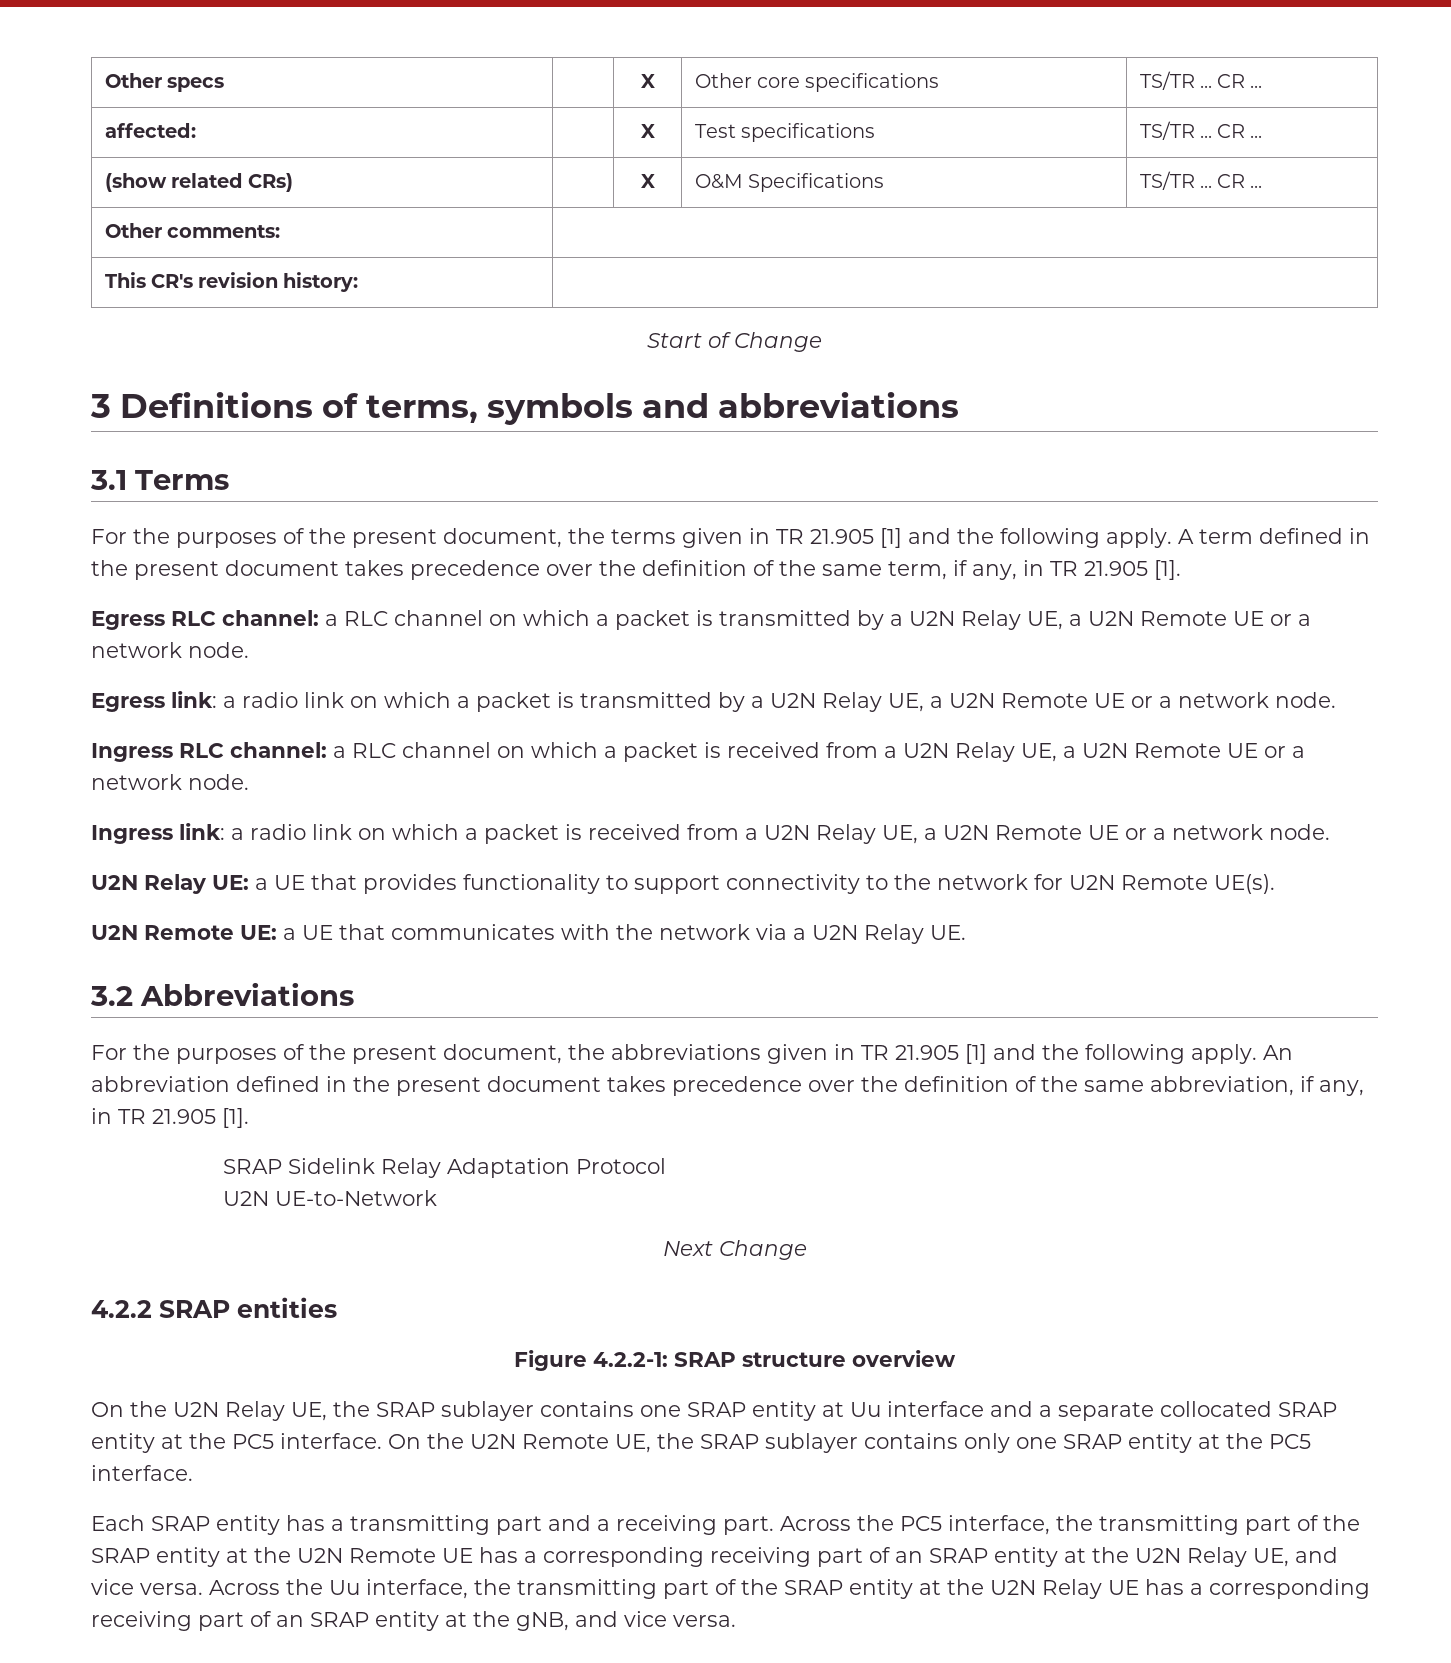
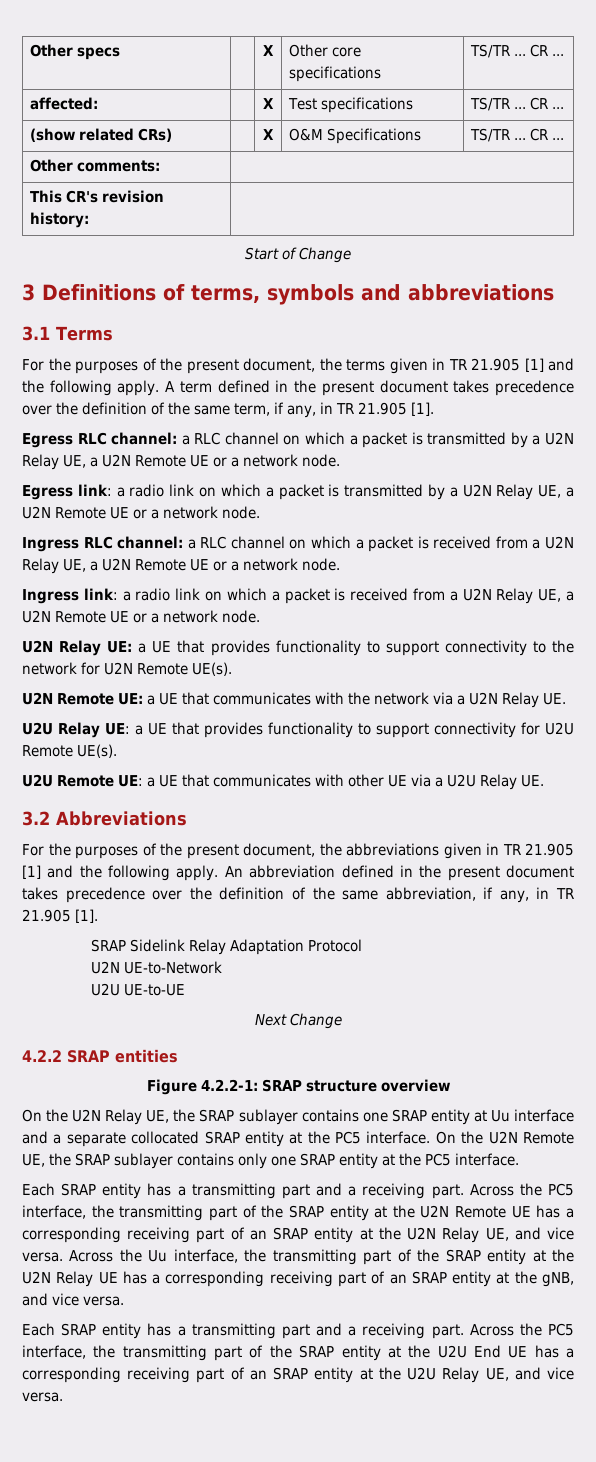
(966, 932) none -> [22,722,574,738] [22,744,117,758] [22,774,544,790] // U2U Relay UE: a UE that provides functionality to support connectivity for U2U Remote UE(s). // U2U Remote UE: a UE that communicates with other UE via a U2U Relay UE.
(437, 1198) none -> [90,983,185,996] // U2U UE-to-UE
(736, 1621) none -> [22,1323,574,1339] [22,1345,574,1361] [22,1367,574,1383] [22,1392,63,1402] // Each SRAP entity has a transmitting part and a receiving part. Across the PC5 interface, the transmitting part of the SRAP entity at the U2U End UE has a corresponding receiving part of an SRAP entity at the U2U Relay UE, and vice versa.

